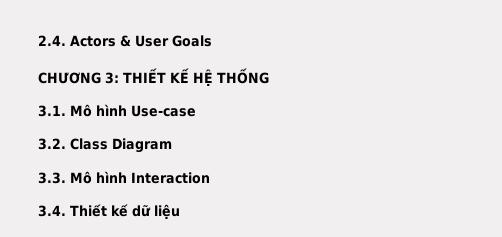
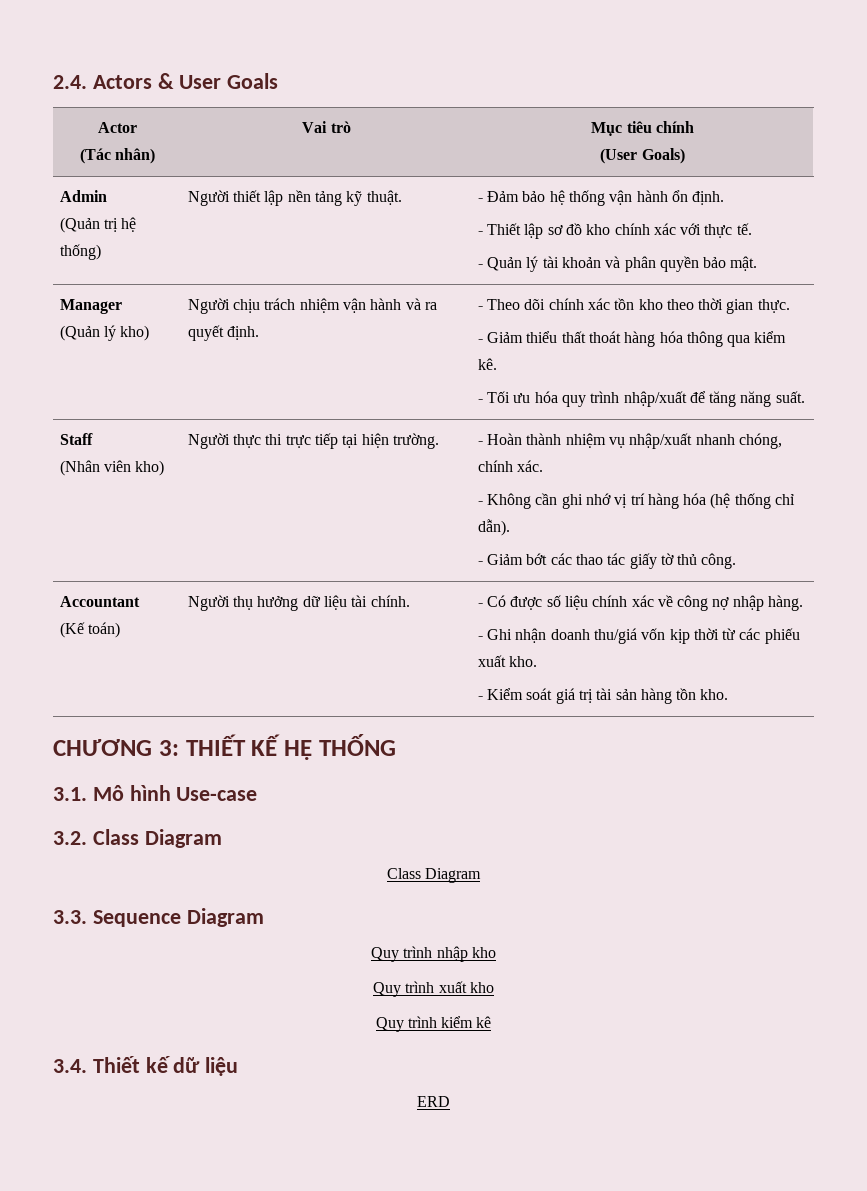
(212, 41) none -> [98,122,137,133] [79,148,156,164] [302,121,351,133] [591,121,694,136] [600,148,685,164] [59,190,107,202] [59,217,137,233] [59,244,101,260] [187,190,402,206] [477,190,725,206] [477,223,752,239] [477,256,758,272] [59,299,122,314] [59,325,150,341] [187,298,437,314] [187,325,259,341] [477,298,790,314] [477,331,787,347] [477,358,497,370] [477,391,805,407] [59,433,93,445] [59,460,165,476] [187,433,439,449] [477,433,782,449] [477,460,543,472] [477,493,796,509] [477,519,510,536] [477,553,737,569] [59,596,140,607] [59,622,120,638] [187,595,410,611] [477,595,804,611] [477,628,800,644] [477,655,537,667] [477,688,729,704] // Actor // (Tác nhân) | Vai trò | Mục tiêu chính // (User Goals) // Admin // (Quản trị hệ thống) | Người thiết lập nền tảng kỹ thuật. | - Đảm bảo hệ thống vận hành ổn định. // - Thiết lập sơ đồ kho chính xác với thực tế. // - Quản lý tài khoản và phân quyền bảo mật. // Manager // (Quản lý kho) | Người chịu trách nhiệm vận hành và ra quyết định. | - Theo dõi chính xác tồn kho theo thời gian thực. // - Giảm thiểu thất thoát hàng hóa thông qua kiểm kê. // - Tối ưu hóa quy trình nhập/xuất để tăng năng suất. // Staff // (Nhân viên kho) | Người thực thi trực tiếp tại hiện trường. | - Hoàn thành nhiệm vụ nhập/xuất nhanh chóng, chính xác. // - Không cần ghi nhớ vị trí hàng hóa (hệ thống chỉ dẫn). // - Giảm bớt các thao tác giấy tờ thủ công. // Accountant // (Kế toán) | Người thụ hưởng dữ liệu tài chính. | - Có được số liệu chính xác về công nợ nhập hàng. // - Ghi nhận doanh thu/giá vốn kịp thời từ các phiếu xuất kho. // - Kiểm soát giá trị tài sản hàng tồn kho.
(172, 145) none -> [386,868,482,883] // Class Diagram
[70,171,210,184] Mô hình Interaction -> [92,908,264,927] [371,946,496,962] [373,981,494,997] [375,1016,492,1032] Sequence Diagram // Quy trình nhập kho // Quy trình xuất kho // Quy trình kiểm kê
(180, 211) none -> [417,1096,450,1107] // ERD

